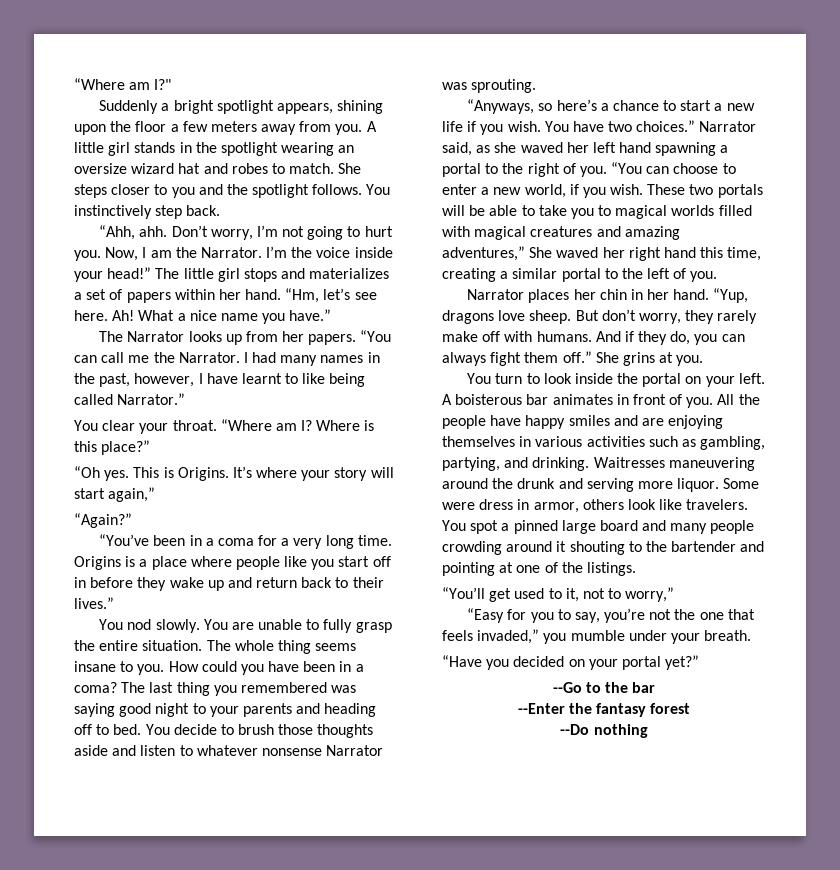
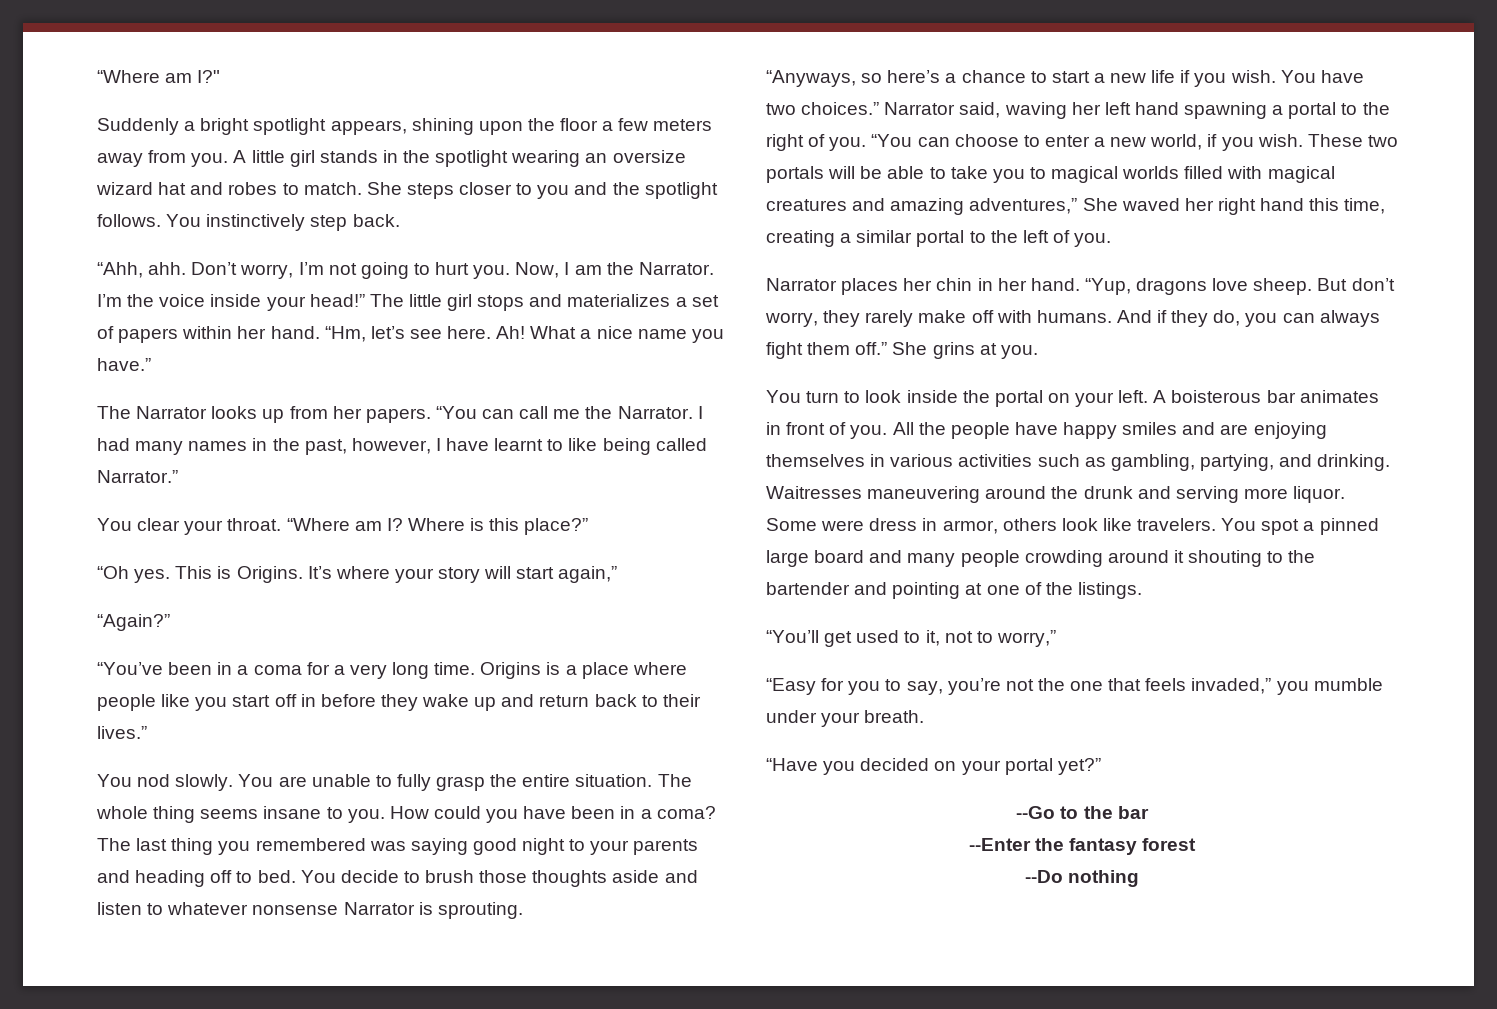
[442,82,467,90] was -> [418,902,433,915] is
[476,142,563,153] as she waved -> [1004,102,1067,119] waving

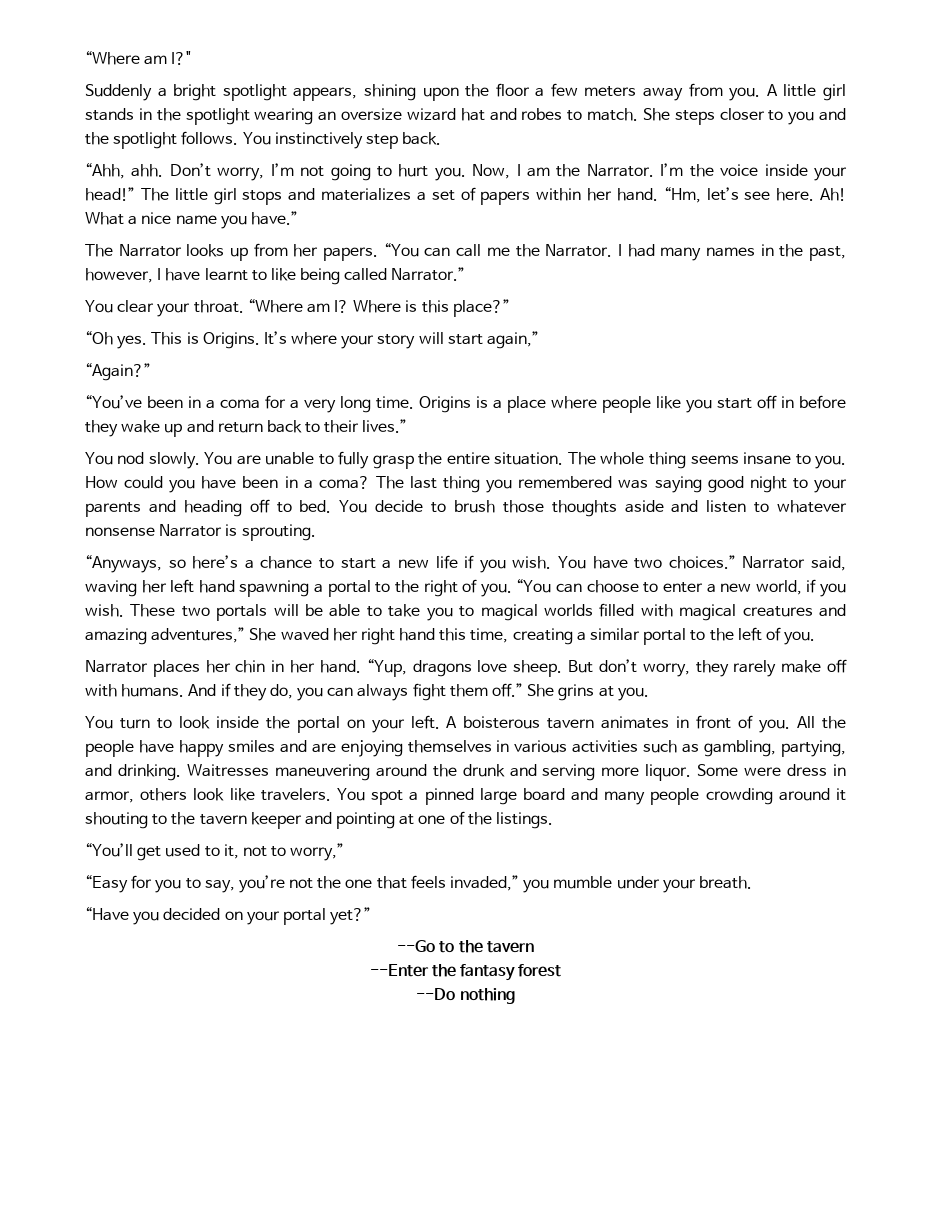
[1266,390,1296,403] bar -> [547,718,595,729] tavern
[766,582,850,595] bartender -> [199,812,302,829] tavern keeper
[1117,806,1149,819] bar -> [486,941,534,953] tavern

